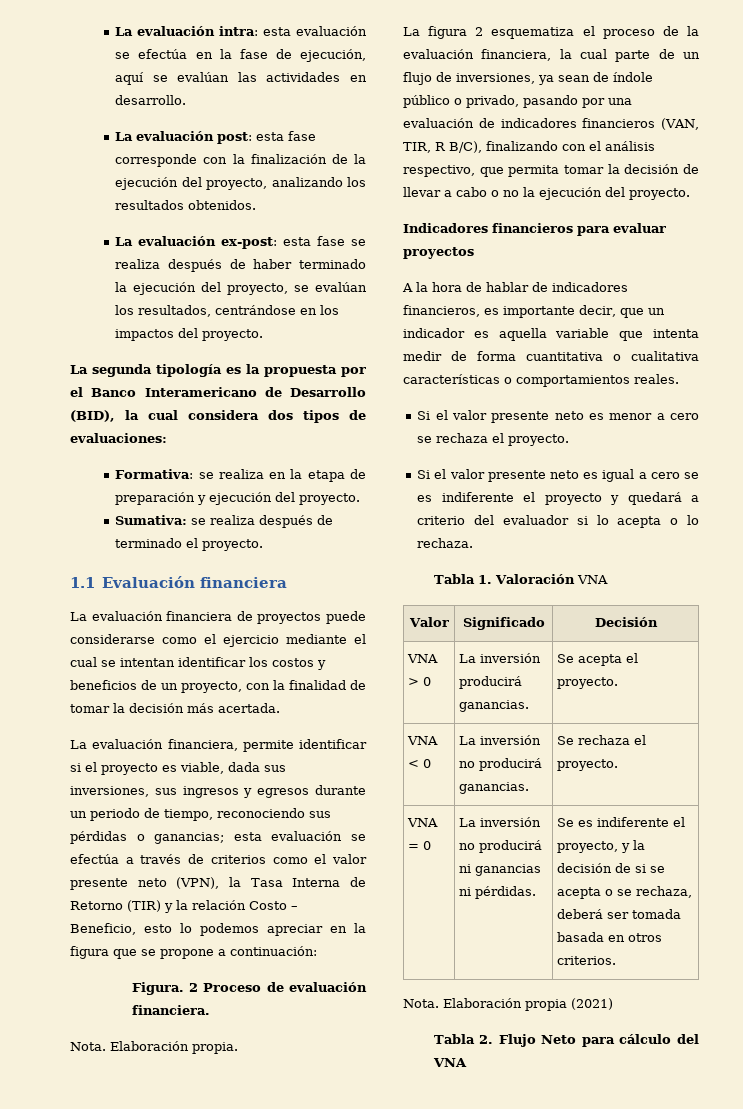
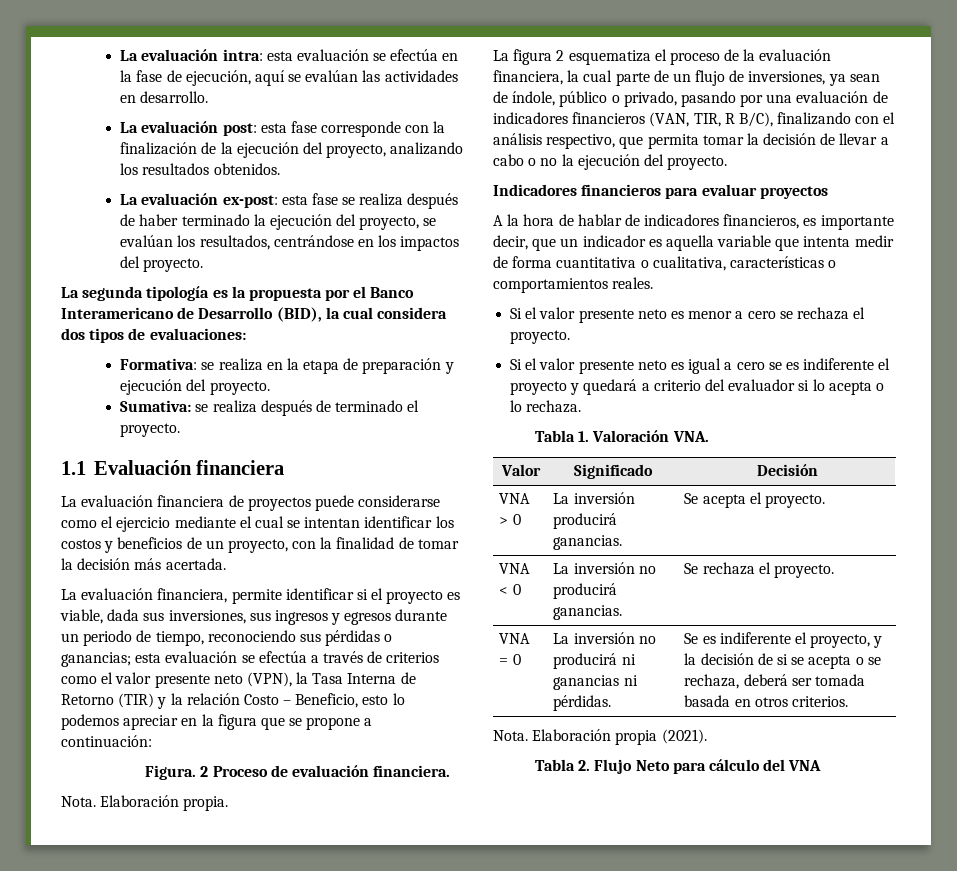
[613,72,653,82] índole -> [512,91,556,106] índole,
[631,351,699,361] cualitativa -> [652,256,726,271] cualitativa,
[576,575,608,584] VNA -> [672,431,709,442] VNA.
[571,998,613,1010] (2021) -> [661,729,707,744] (2021).

